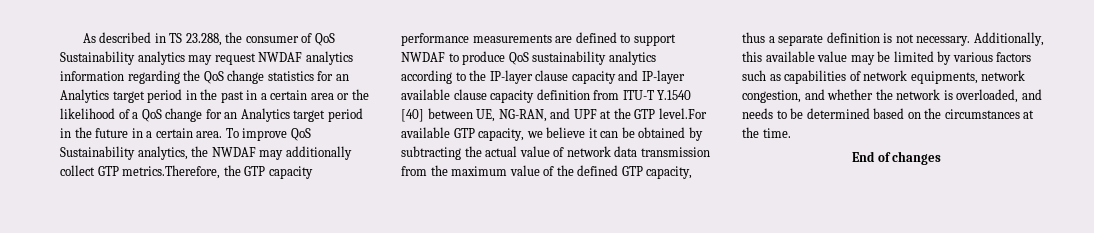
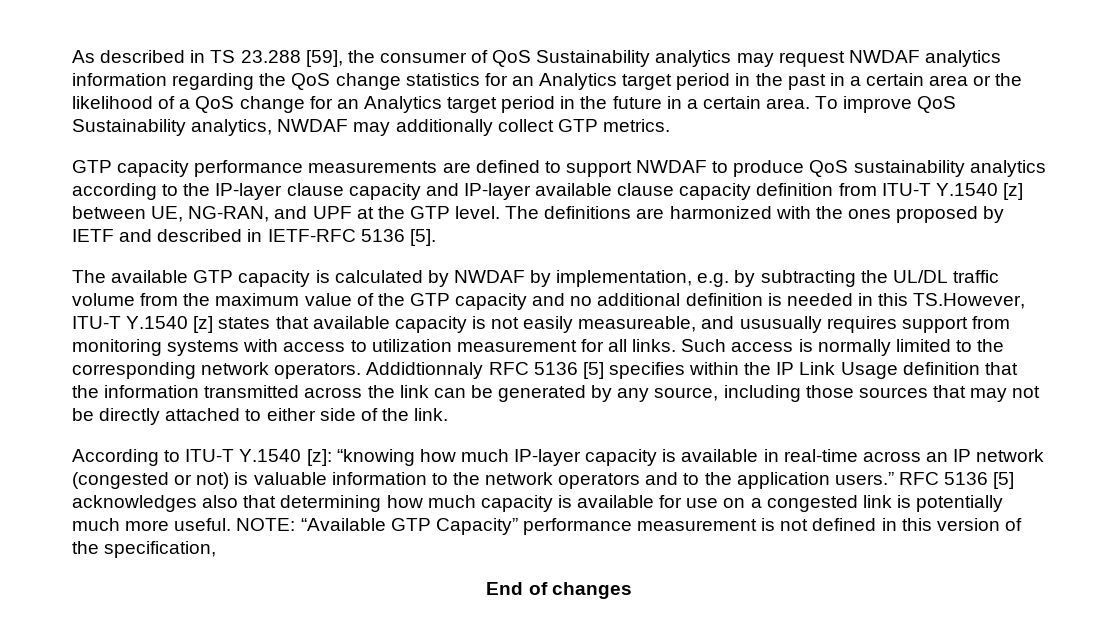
[185,33,222,46] 23.288, -> [240,50,343,67] 23.288 [59],
[191,146,209,157] the -> (273, 127) none
[122,165,241,179] metrics.Therefore, the -> [602,119,670,132] metrics. //
[401,109,424,122] [40] -> [1002,183,1023,200] [z]
[658,108,707,119] [401,127,703,141] [401,146,710,160] level.For available GTP capacity, we believe it can be obtained by subtracting the actual value of network data transmission -> [455,206,1005,223] [72,229,436,246] [72,270,999,287] [72,293,135,306] level. The definitions are harmonized with the ones proposed by IETF and described in IETF-RFC 5136 [5]. // The available GTP capacity is calculated by NWDAF by implementation, e.g. by subtracting the UL/DL traffic volume
[577,165,693,179] [742,32,1044,46] [742,51,1032,65] [742,70,1026,84] [742,89,1042,103] [742,108,1035,119] [742,127,791,138] defined GTP capacity, thus a separate definition is not necessary. Additionally, this available value may be limited by various factors such as capabilities of network equipments, network congestion, and whether the network is overloaded, and needs to be determined based on the circumstances at the time. -> [409,293,1026,310] [72,316,1010,333] [72,339,1005,356] [72,362,1018,379] [72,385,1041,402] [72,408,449,425] [72,449,1045,466] [72,472,1015,489] [72,495,1004,512] [72,518,1022,535] [72,541,217,558] GTP capacity and no additional definition is needed in this TS.However, ITU-T Y.1540 [z] states that available capacity is not easily measureable, and ususually requires support from monitoring systems with access to utilization measurement for all links. Such access is normally limited to the corresponding network operators. Addidtionnaly RFC 5136 [5] specifies within the IP Link Usage definition that the information transmitted across the link can be generated by any source, including those sources that may not be directly attached to either side of the link. // According to ITU-T Y.1540 [z]: “knowing how much IP-layer capacity is available in real-time across an IP network (congested or not) is valuable information to the network operators and to the application users.” RFC 5136 [5] acknowledges also that determining how much capacity is available for use on a congested link is potentially much more useful. NOTE: “Available GTP Capacity” performance measurement is not defined in this version of the specification,

